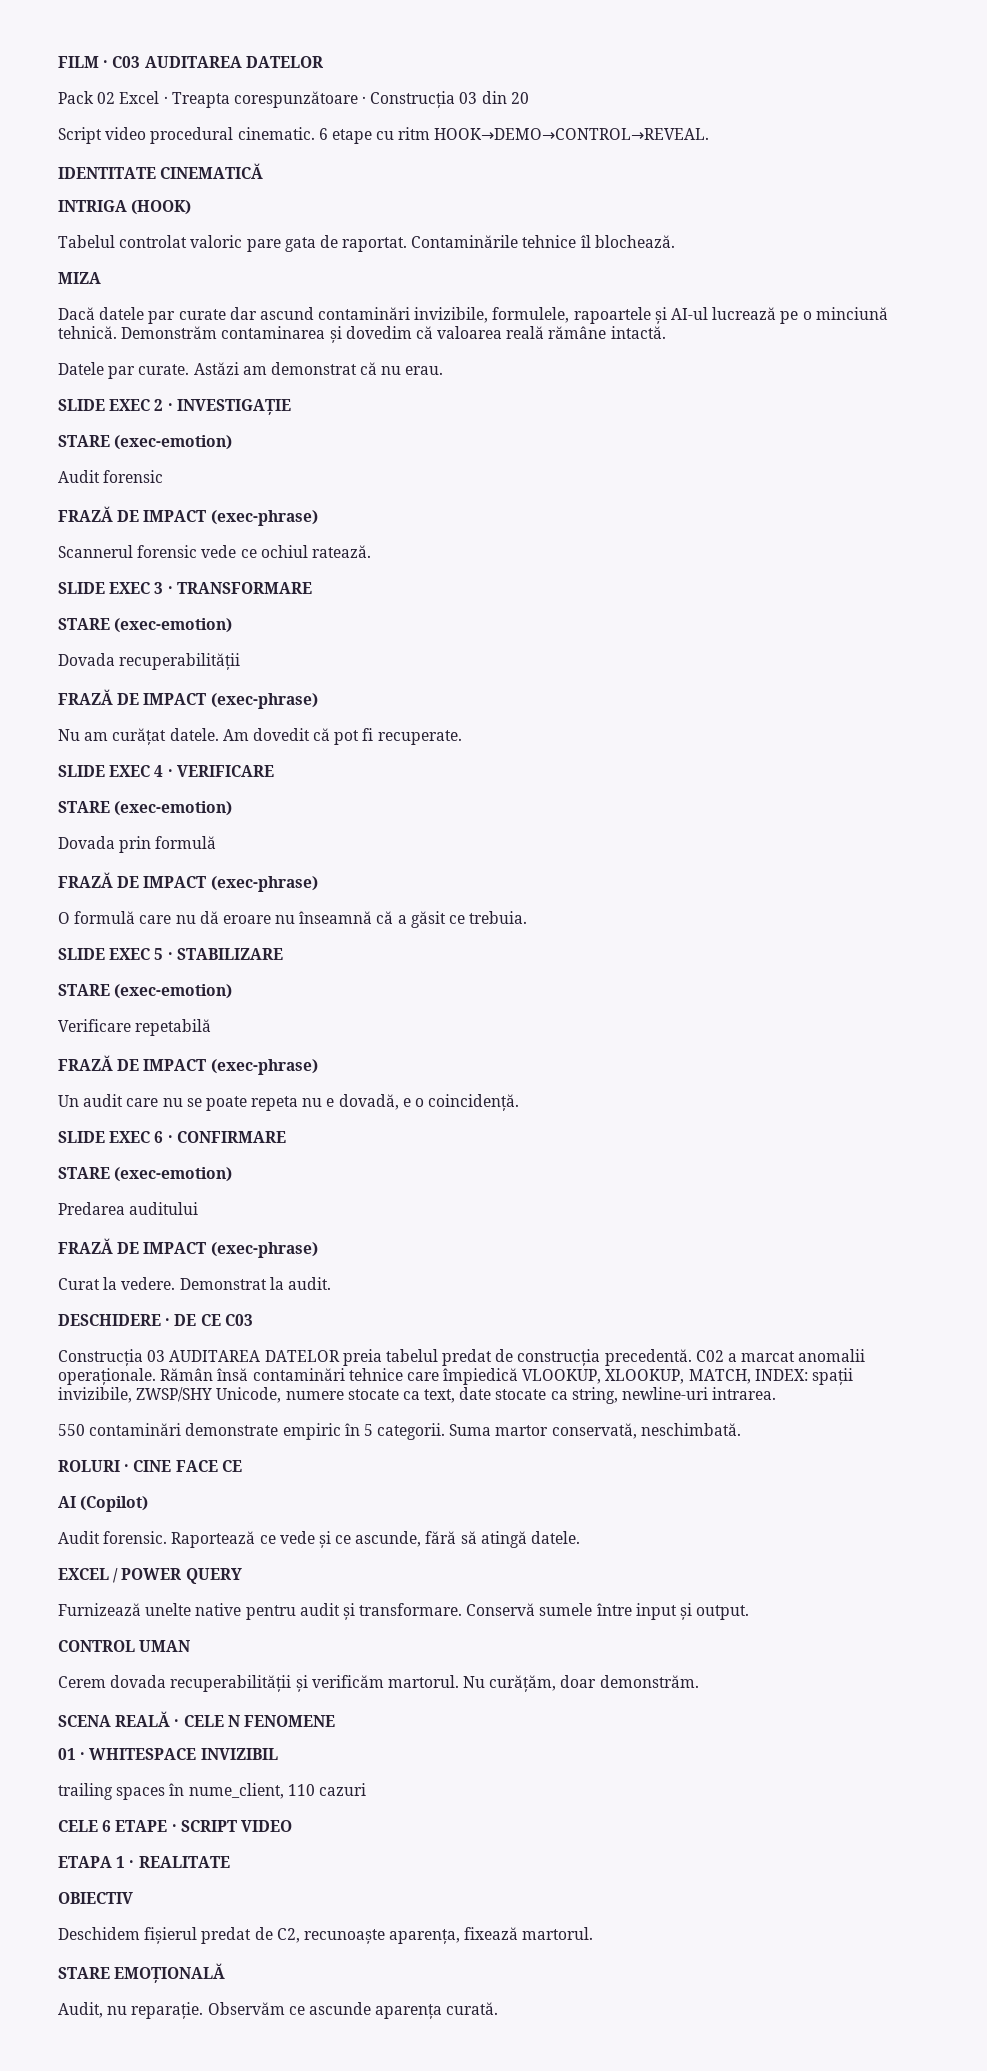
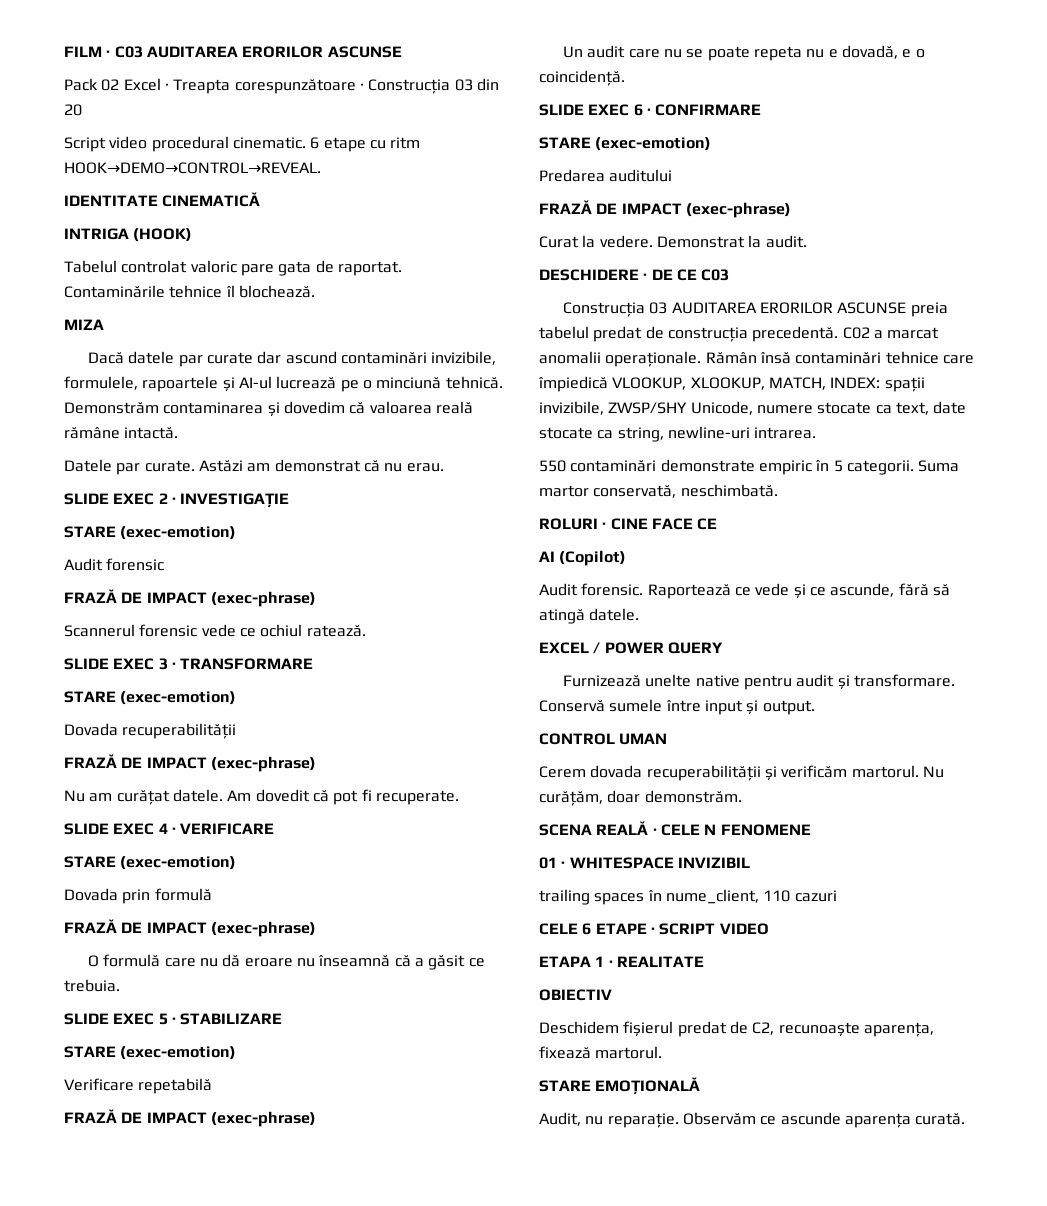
[245,56,324,68] DATELOR -> [242,46,402,58] ERORILOR ASCUNSE
[264,1350,340,1362] DATELOR -> [760,302,907,314] ERORILOR ASCUNSE

